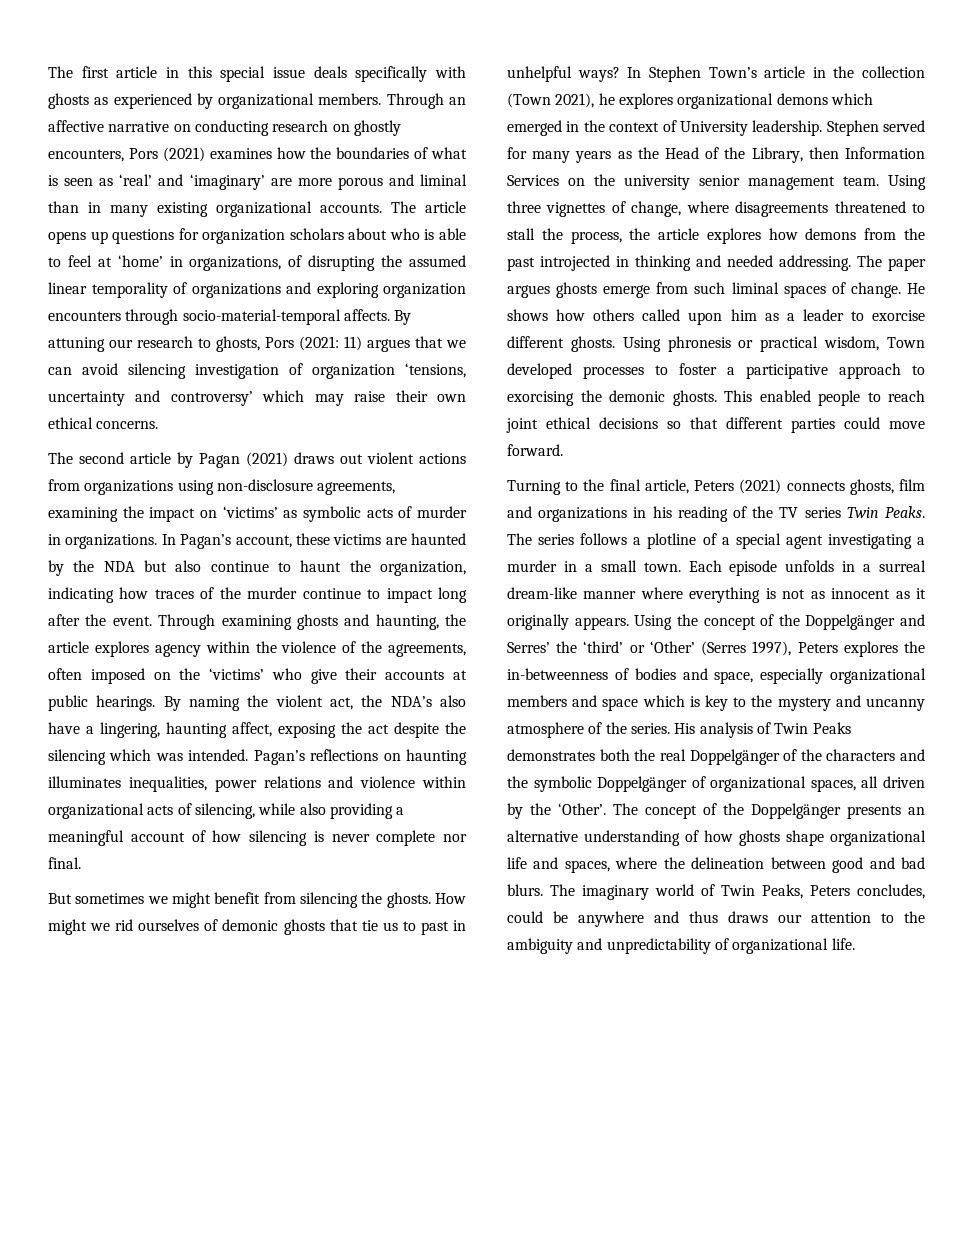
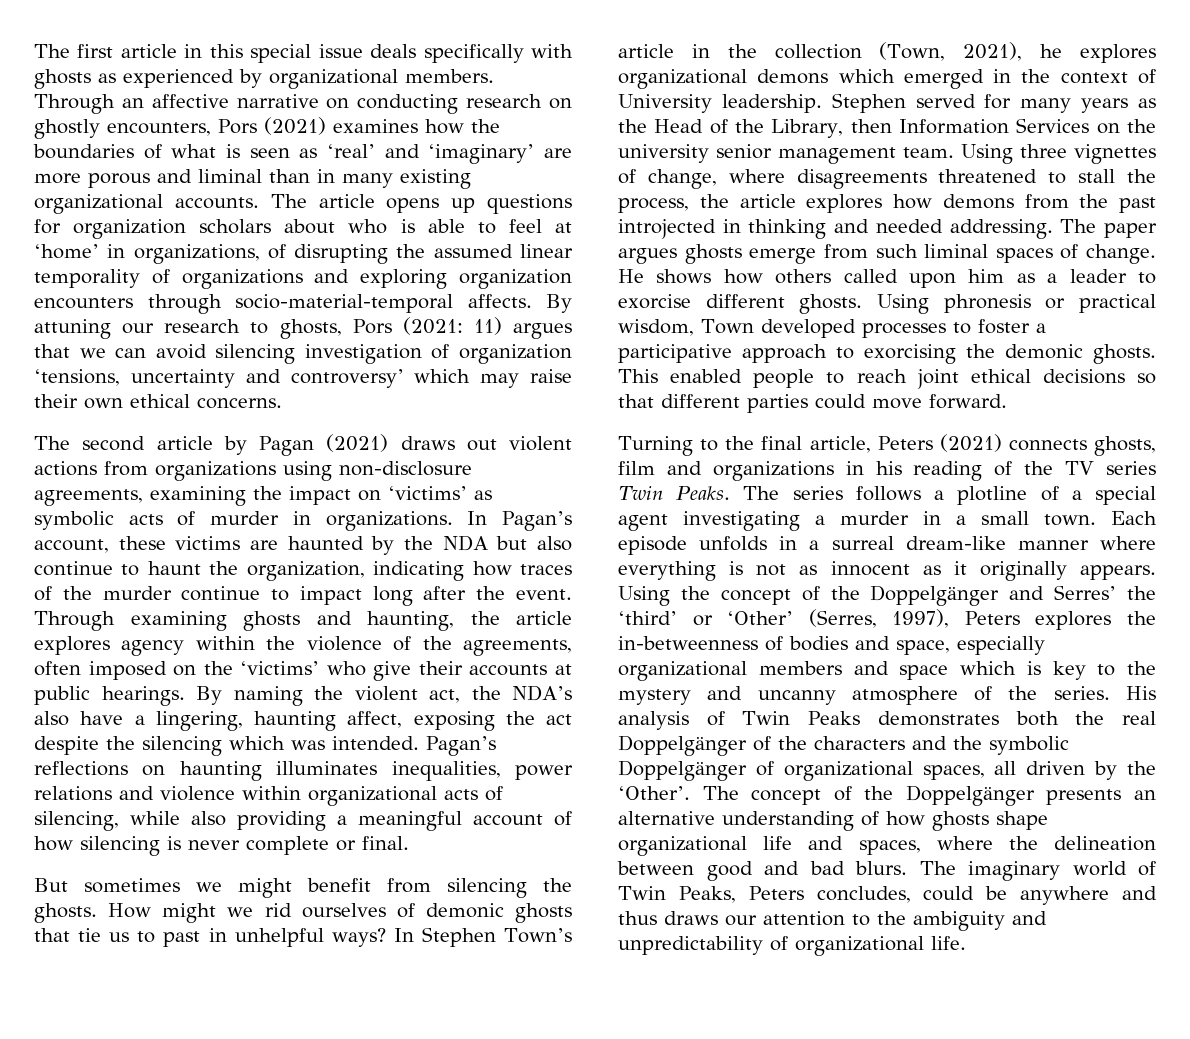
[443,834,467,842] nor -> [336,840,356,851] or
[507,93,551,108] (Town -> [879,42,946,61] (Town,
[701,641,747,656] (Serres -> [808,609,877,628] (Serres,

